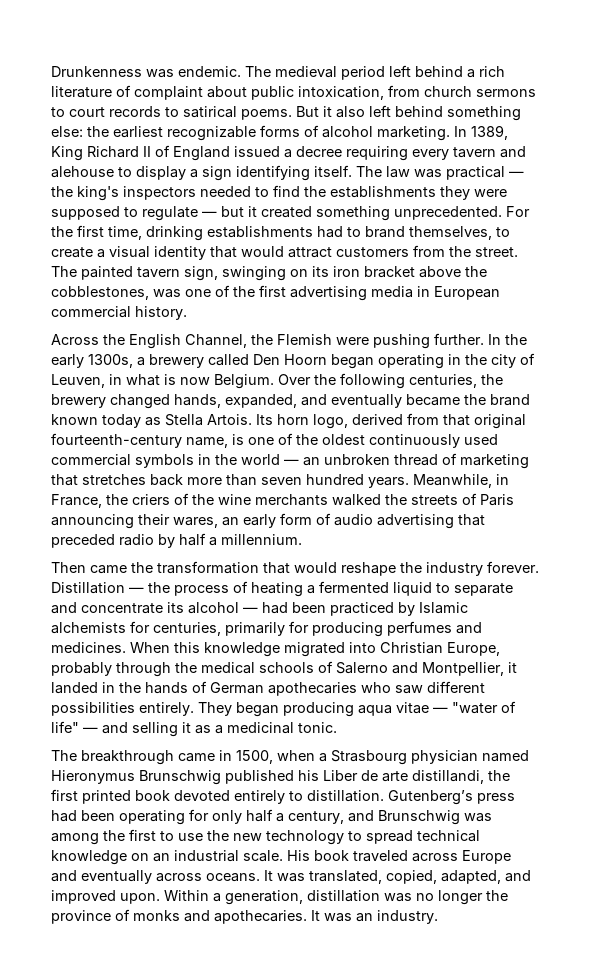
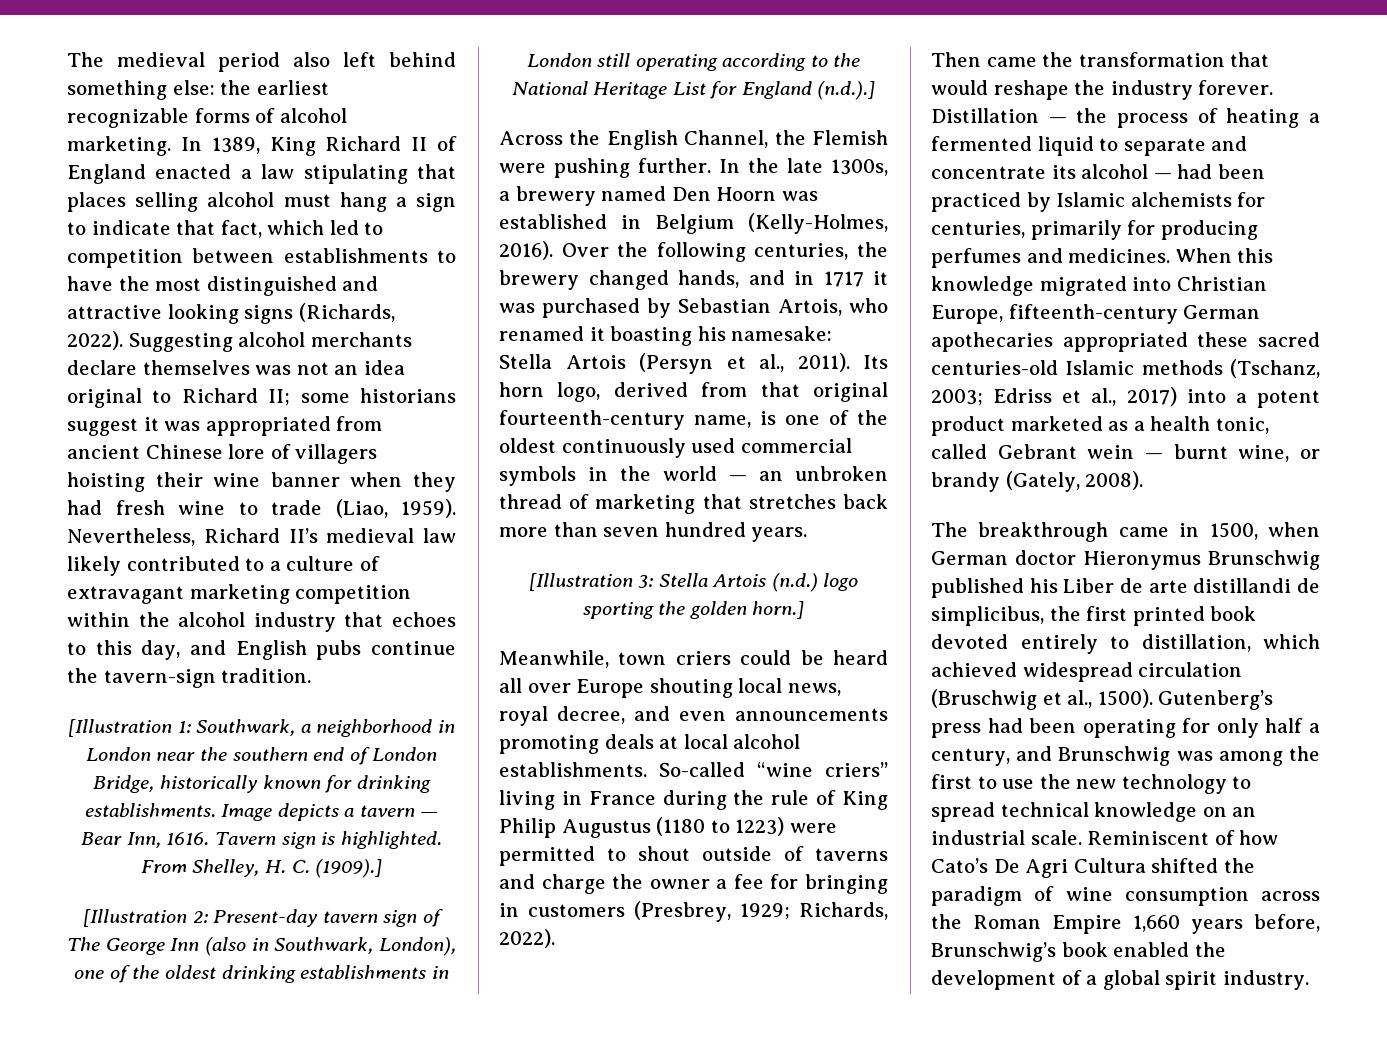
[51,65,505,80] [51,85,536,100] [51,106,332,120] Drunkenness was endemic. The medieval period left behind a rich literature of complaint about public intoxication, from church sermons to court records to satirical poems. But it -> [67,52,280,72] The medieval period
[234,146,526,161] [51,165,524,181] [51,185,507,201] [51,206,530,221] [51,225,510,241] [51,245,518,260] [51,266,487,281] [51,285,500,301] [51,306,187,320] issued a decree requiring every tavern and alehouse to display a sign identifying itself. The law was practical — the king's inspectors needed to find the establishments they were supposed to regulate — but it created something unprecedented. For the first time, drinking establishments had to brand themselves, to create a visual identity that would attract customers from the street. The painted tavern sign, swinging on its iron bracket above the cobblestones, was one of the first advertising media in European commercial history. -> [155,164,456,184] [67,192,457,212] [67,220,384,238] [67,248,456,268] [67,276,379,296] [67,303,395,324] [67,331,412,352] [67,360,405,375] [67,388,456,408] [67,416,383,436] [67,444,378,464] [67,472,457,492] [67,499,456,518] [67,528,456,546] [67,556,380,576] [67,584,412,604] [67,612,457,632] [67,640,457,660] [67,668,312,688] [68,719,455,737] [85,747,438,765] [93,775,431,793] [84,803,439,821] [81,831,442,849] [140,859,383,878] [83,909,443,927] [67,937,456,956] [74,965,449,983] [526,53,861,71] [511,81,876,100] enacted a law stipulating that places selling alcohol must hang a sign to indicate that fact, which led to competition between establishments to have the most distinguished and attractive looking signs (Richards, 2022). Suggesting alcohol merchants declare themselves was not an idea original to Richard II; some historians suggest it was appropriated from ancient Chinese lore of villagers hoisting their wine banner when they had fresh wine to trade (Liao, 1959). Nevertheless, Richard II’s medieval law likely contributed to a culture of extravagant marketing competition within the alcohol industry that echoes to this day, and English pubs continue the tavern-sign tradition. // [Illustration 1: Southwark, a neighborhood in London near the southern end of London Bridge, historically known for drinking establishments. Image depicts a tavern — Bear Inn, 1616. Tavern sign is highlighted. From Shelley, H. C. (1909).] // [Illustration 2: Present-day tavern sign of The George Inn (also in Southwark, London), one of the oldest drinking establishments in London still operating according to the National Heritage List for England (n.d.).]
[51,354,84,368] early -> [786,158,823,173] late
[208,354,249,366] called -> [601,186,667,201] named
[331,353,535,369] [51,374,274,389] began operating in the city of Leuven, in what is now Belgium. -> [781,191,818,201] [499,213,888,234] [499,241,553,260] was established in Belgium (Kelly-Holmes, 2016).
[225,394,530,408] [51,414,252,428] expanded, and eventually became the brand known today as Stella Artois. -> [748,270,888,287] [499,298,888,318] [499,326,833,346] [499,353,850,374] and in 1717 it was purchased by Sebastian Artois, who renamed it boasting his namesake: Stella Artois (Persyn et al., 2011).
[413,474,509,488] [51,493,514,508] [51,513,485,529] [51,533,302,548] Meanwhile, in France, the criers of the wine merchants walked the streets of Paris announcing their wares, an early form of audio advertising that preceded radio by half a millennium. -> [528,573,859,592] [582,601,805,619] [499,650,888,668] [499,678,841,698] [499,706,888,726] [499,734,801,754] [499,762,888,777] [499,790,888,810] [499,817,837,838] [499,846,888,866] [499,874,888,894] [499,901,888,922] [499,929,555,948] // [Illustration 3: Stella Artois (n.d.) logo sporting the golden horn.] // Meanwhile, town criers could be heard all over Europe shouting local news, royal decree, and even announcements promoting deals at local alcohol establishments. So-called “wine criers” living in France during the rule of King Philip Augustus (1180 to 1223) were permitted to shout outside of taverns and charge the owner a fee for bringing in customers (Presbrey, 1929; Richards, 2022).
[51,661,517,677] [51,681,485,696] [51,701,516,717] [51,721,337,737] probably through the medical schools of Salerno and Montpellier, it landed in the hands of German apothecaries who saw different possibilities entirely. They began producing aqua vitae — "water of life" — and selling it as a medicinal tonic. -> [1008,304,1261,324] [931,332,1320,352] [931,359,1321,378] [931,387,1320,408] [931,416,1269,436] [931,444,1320,462] [931,471,1144,492] fifteenth-century German apothecaries appropriated these sacred centuries-old Islamic methods (Tschanz, 2003; Edriss et al., 2017) into a potent product marketed as a health tonic, called Gebrant wein — burnt wine, or brandy (Gately, 2008).
[319,750,529,765] a Strasbourg physician named -> [931,550,1076,565] German doctor
[412,770,484,784] distillandi, -> [1193,578,1320,593] [931,606,1044,626] distillandi de simplicibus,
[307,790,384,802] distillation. -> [1141,634,1320,652] [931,662,1243,682] [931,689,1153,710] distillation, which achieved widespread circulation (Bruschwig et al., 1500).
[287,850,511,864] [51,870,531,884] [51,890,508,905] [51,909,373,924] His book traveled across Europe and eventually across oceans. It was translated, copied, adapted, and improved upon. Within a generation, distillation was no longer the province of monks and apothecaries. It was an -> [1087,830,1279,845] [931,858,1255,878] [931,886,1320,906] [931,914,1320,934] [931,942,1226,962] [931,970,1218,990] Reminiscent of how Cato’s De Agri Cultura shifted the paradigm of wine consumption across the Roman Empire 1,660 years before, Brunschwig’s book enabled the development of a global spirit

